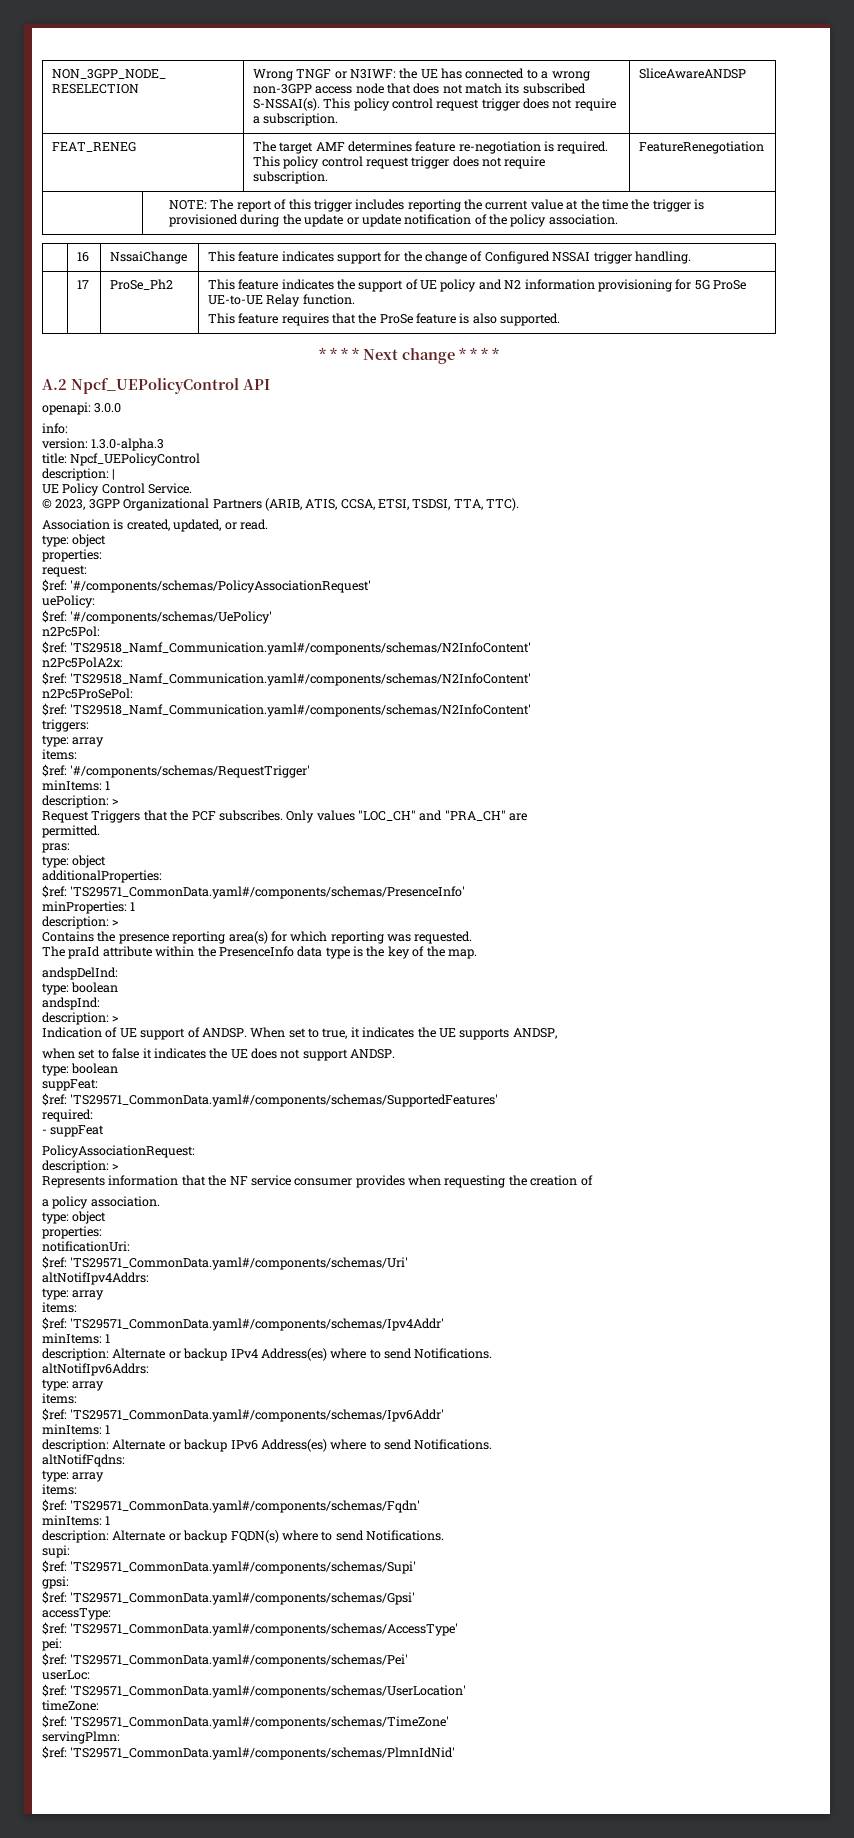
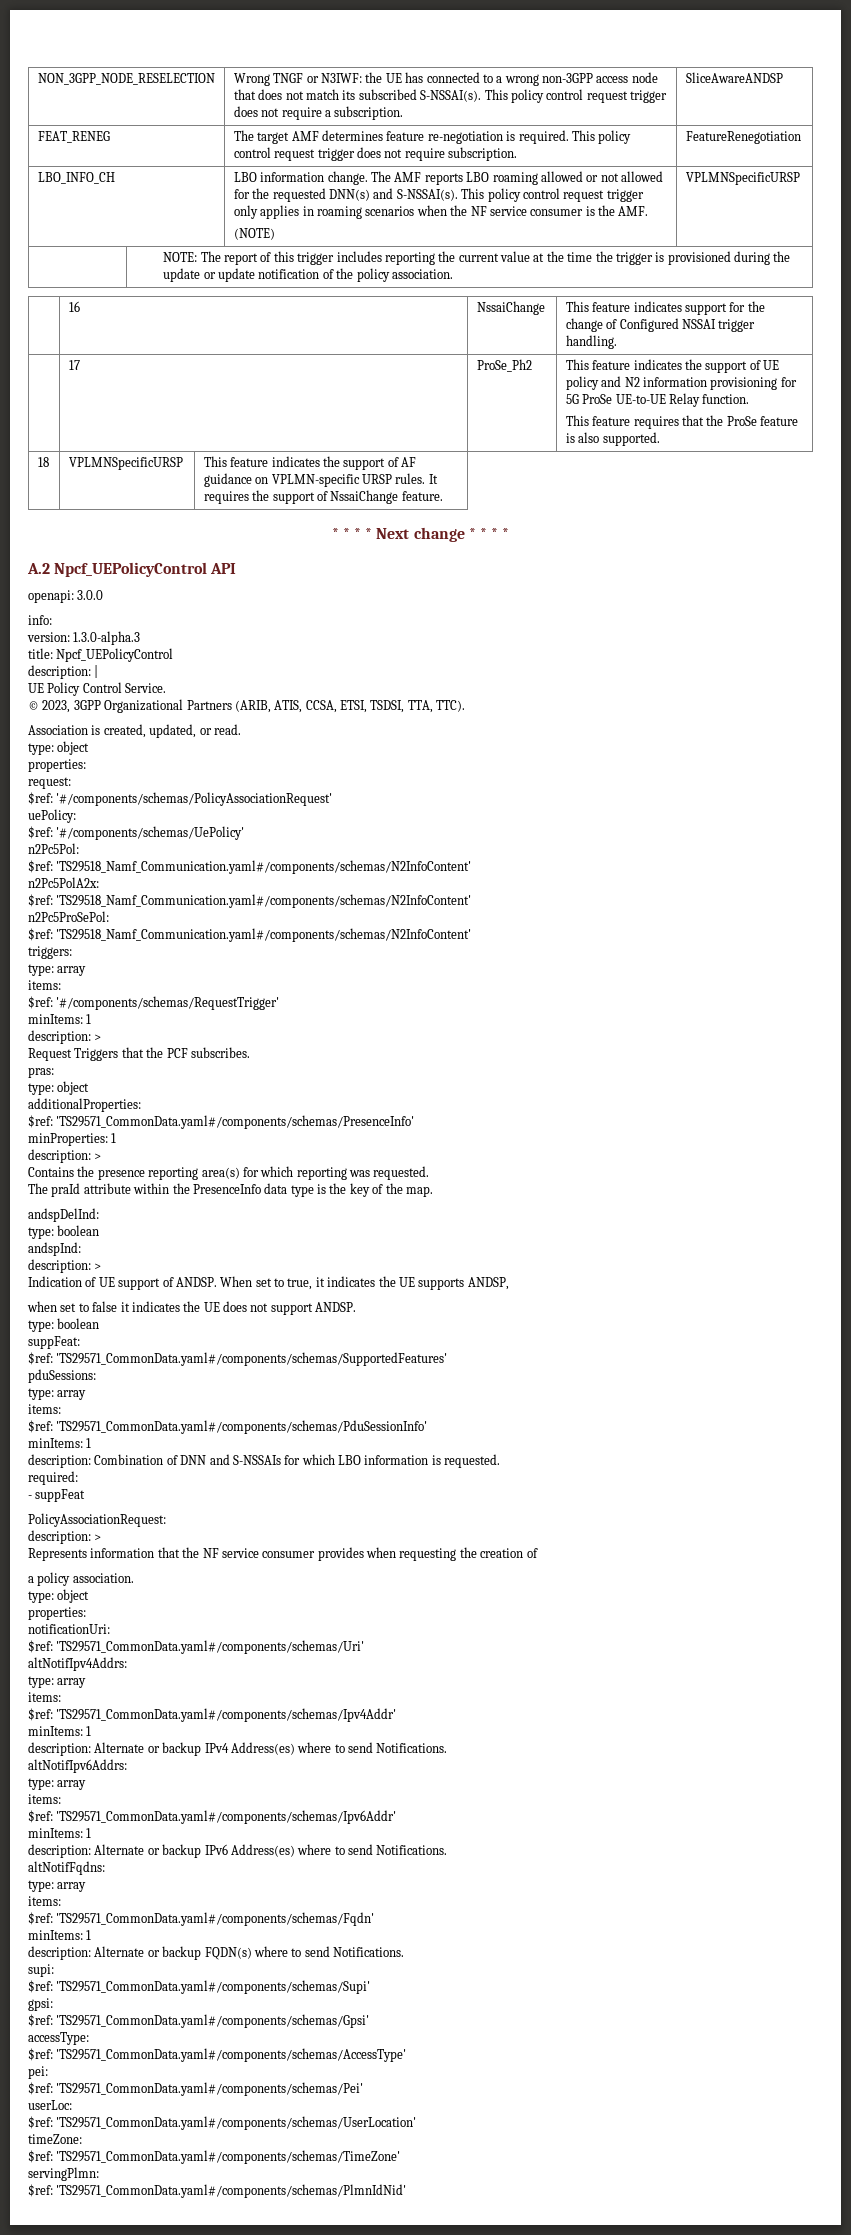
(764, 147) none -> [37,172,115,184] [233,171,664,185] [233,188,644,202] [233,205,649,219] [233,228,275,240] [685,172,800,185] // LBO_INFO_CH | LBO information change. The AMF reports LBO roaming allowed or not allowed for the requested DNN(s) and S-NSSAI(s). This policy control request trigger only applies in roaming scenarios when the NF service consumer is the AMF. // (NOTE) | VPLMNSpecificURSP
(561, 319) none -> [37,457,49,467] [68,457,183,470] [203,456,417,470] [203,473,438,487] [203,490,443,504] // 18 | VPLMNSpecificURSP | This feature indicates the support of AF guidance on VPLMN-specific URSP rules. It requires the support of NssaiChange feature.
[286,810,528,823] [42,825,100,838] Only values "LOC_CH" and "PRA_CH" are // permitted. -> (250, 1052) none
(499, 1100) none -> [28,1369,96,1383] [28,1388,87,1400] [28,1404,61,1414] [28,1420,428,1434] [28,1438,92,1448] [28,1454,501,1468] // pduSessions: // type: array // items: // $ref: 'TS29571_CommonData.yaml#/components/schemas/PduSessionInfo' // minItems: 1 // description: Combination of DNN and S-NSSAIs for which LBO information is requested.

